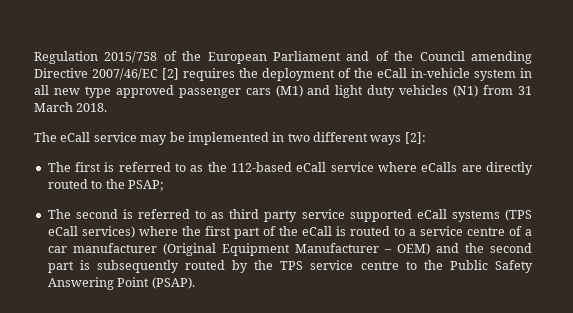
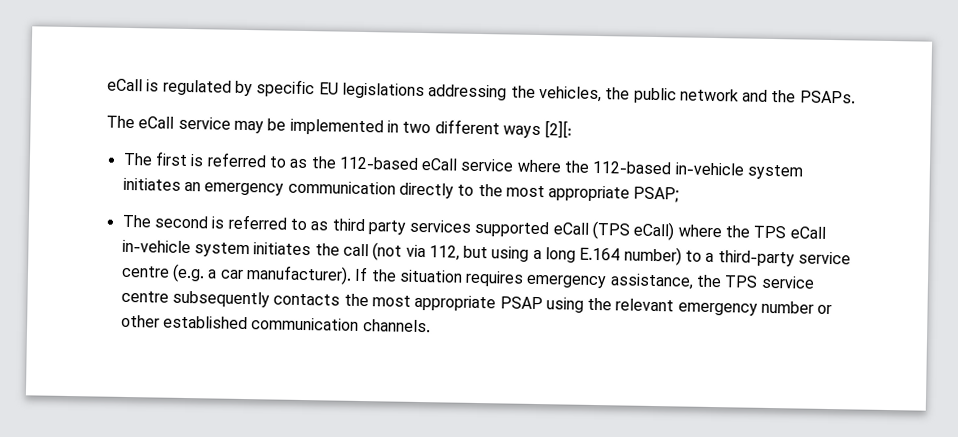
[34,51,532,64] [34,68,532,81] [34,85,532,98] [34,102,108,112] Regulation 2015/758 of the European Parliament and of the Council amending Directive 2007/46/EC [2] requires the deployment of the eCall in-vehicle system in all new type approved passenger cars (M1) and light duty vehicles (N1) from 31 March 2018. -> [107,78,856,104] eCall is regulated by specific EU legislations addressing the vehicles, the public network and the PSAPs.
[404,132,426,144] [2]: -> [544,120,573,139] [2][:
[421,162,533,175] [47,179,125,189] eCalls are directly routed to the -> [564,160,804,180] [122,177,631,202] the 112-based in-vehicle system initiates an emergency communication directly to the most appropriate
[301,209,345,219] service -> [409,219,472,233] services
[451,209,532,222] [47,226,390,239] systems (TPS eCall services) where the first part of the eCall is routed -> [592,220,826,241] [121,239,682,266] (TPS eCall) where the TPS eCall in-vehicle system initiates the call (not via 112, but using a long E.164 number)
[419,226,522,236] service centre of -> [717,250,852,267] [120,263,205,283] third-party service centre (e.g.
[72,243,532,256] [47,260,533,273] [47,277,195,290] manufacturer (Original Equipment Manufacturer – OEM) and the second part is subsequently routed by the TPS service centre to the Public Safety Answering Point (PSAP). -> [245,265,815,290] [120,290,833,316] [120,314,431,333] manufacturer). If the situation requires emergency assistance, the TPS service centre subsequently contacts the most appropriate PSAP using the relevant emergency number or other established communication channels.

